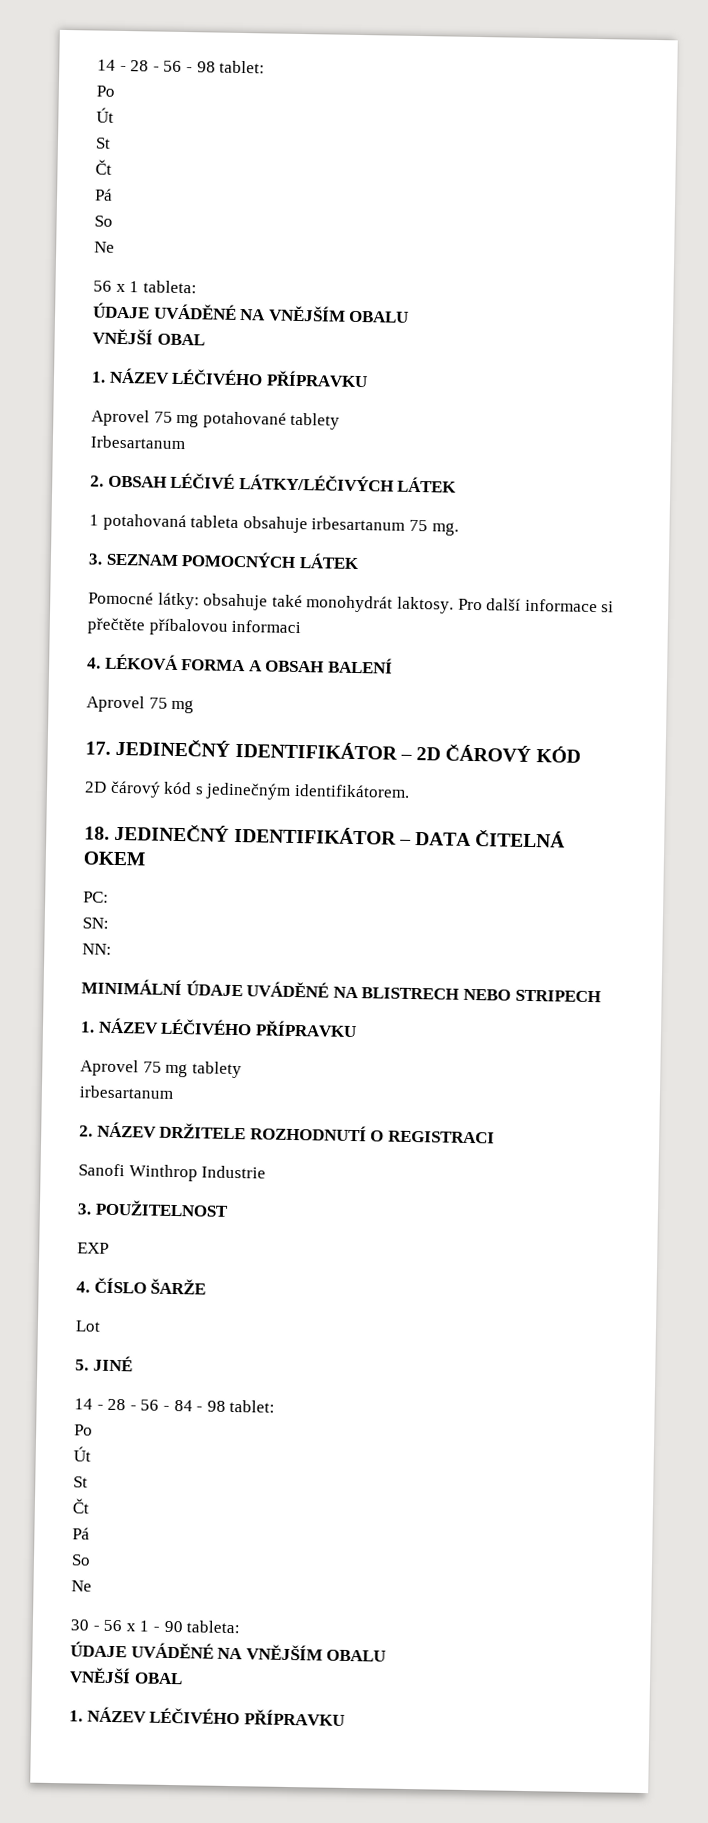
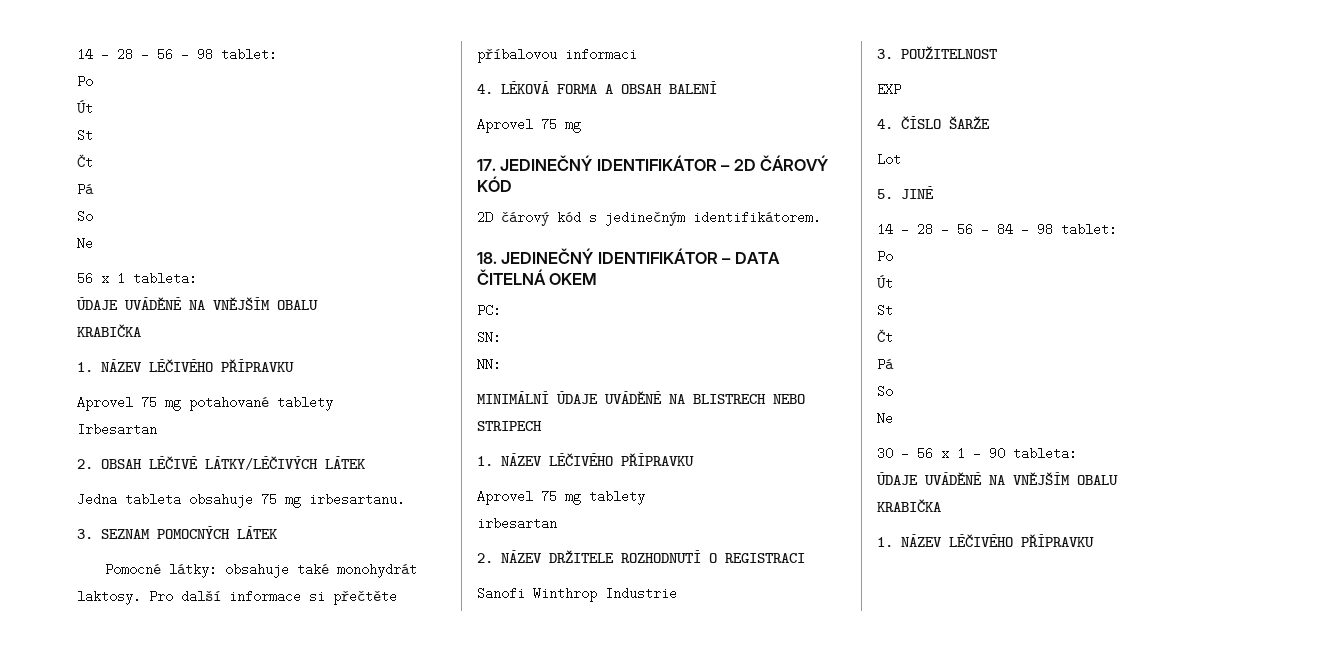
[92,328,205,346] VNĚJŠÍ OBAL -> [77,324,141,337] KRABIČKA
[90,435,186,450] Irbesartanum -> [77,423,157,436] Irbesartan
[89,513,459,536] 1 potahovaná tableta obsahuje irbesartanum 75 mg. -> [77,493,405,508] Jedna tableta obsahuje 75 mg irbesartanu.
[79,1085,174,1099] irbesartanum -> [477,517,557,530] irbesartan
[69,1667,183,1685] VNĚJŠÍ OBAL -> [877,499,941,512] KRABIČKA

